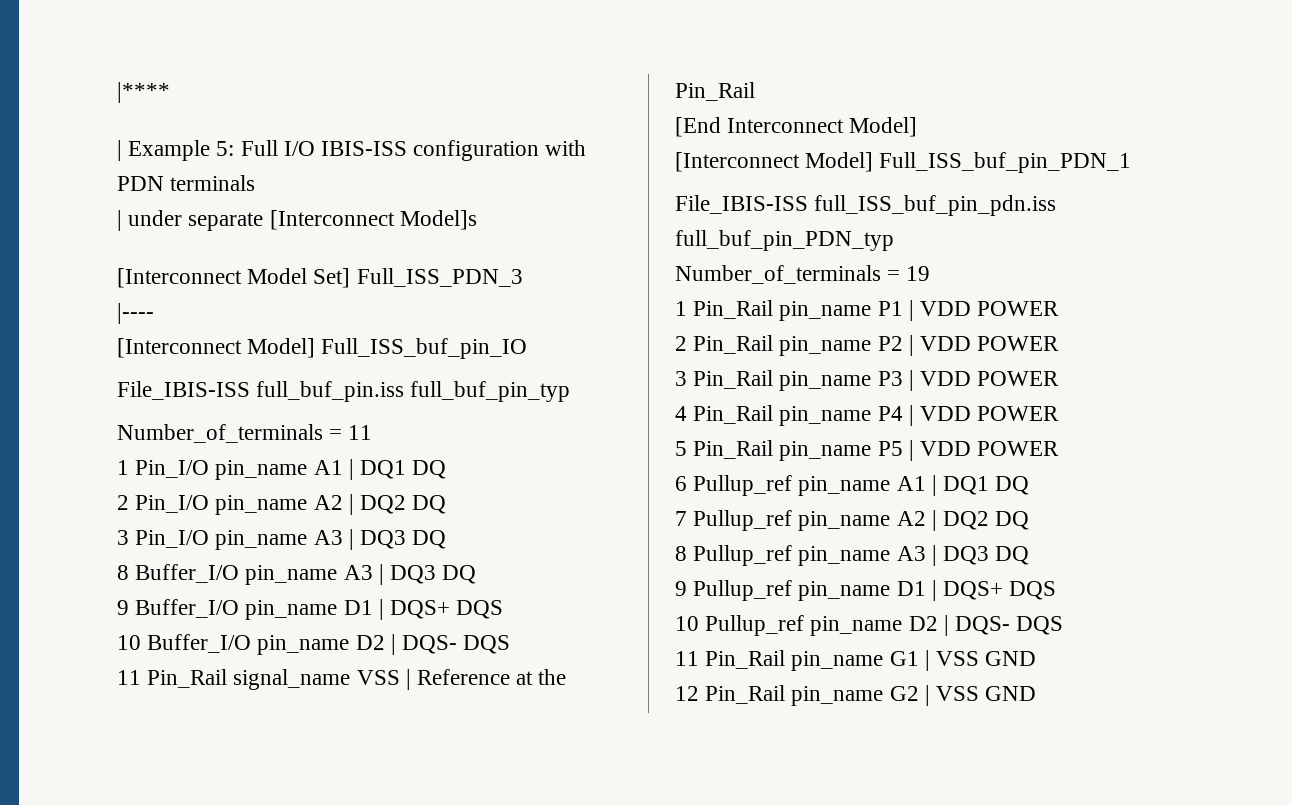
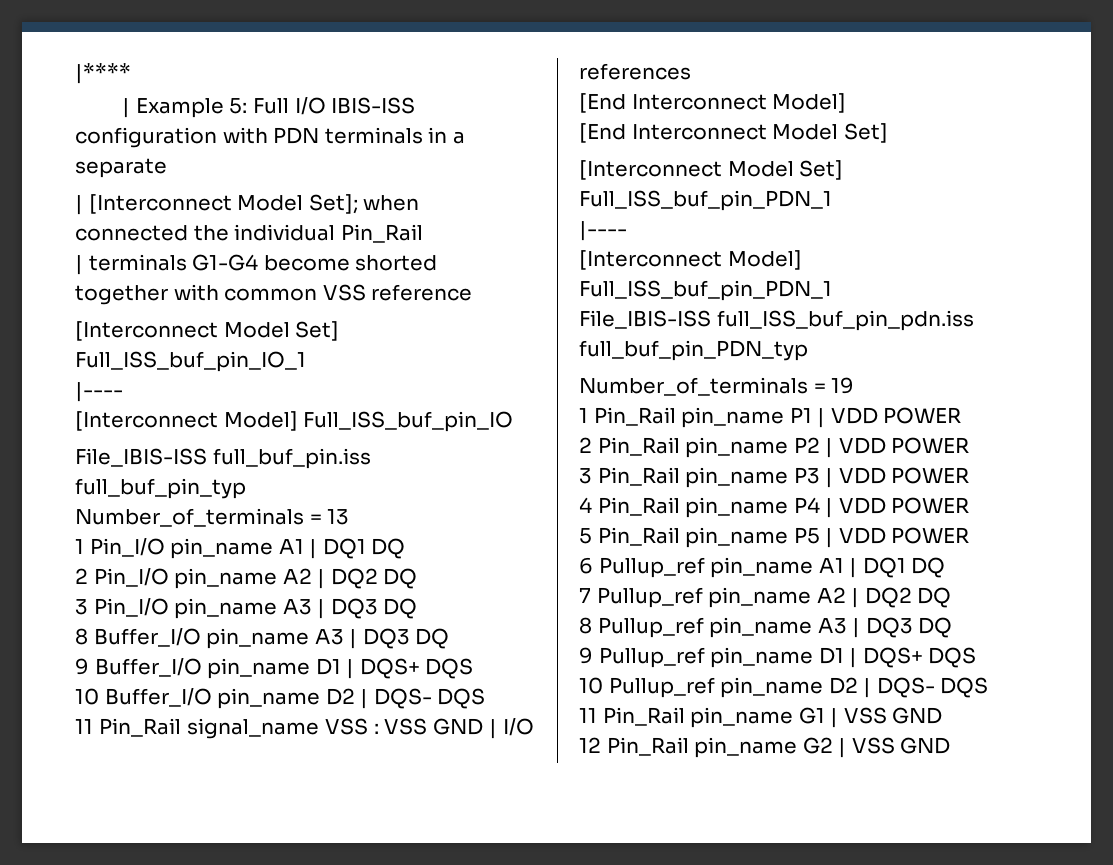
[117,210,477,231] [117,268,523,288] // | under separate [Interconnect Model]s // [Interconnect Model Set] Full_ISS_PDN_3 -> [428,127,465,144] [75,158,167,178] [75,194,420,215] [75,224,423,243] [75,254,438,275] [75,284,473,305] [75,321,340,341] [75,351,306,372] in a separate // | [Interconnect Model Set]; when connected the individual Pin_Rail // | terminals G1-G4 become shorted together with common VSS reference // [Interconnect Model Set] Full_ISS_buf_pin_IO_1
[348,425,373,440] 11 -> [327,509,350,525] 13
[405,669,567,690] [675,82,755,101] [675,117,918,137] | Reference at the Pin_Rail // [End Interconnect Model] -> [373,718,534,739] [579,63,691,80] [579,93,847,113] [579,123,888,143] [579,160,844,180] [579,190,832,211] [579,221,627,241] : VSS GND | I/O references // [End Interconnect Model] // [End Interconnect Model Set] // [Interconnect Model Set] Full_ISS_buf_pin_PDN_1 // |----

